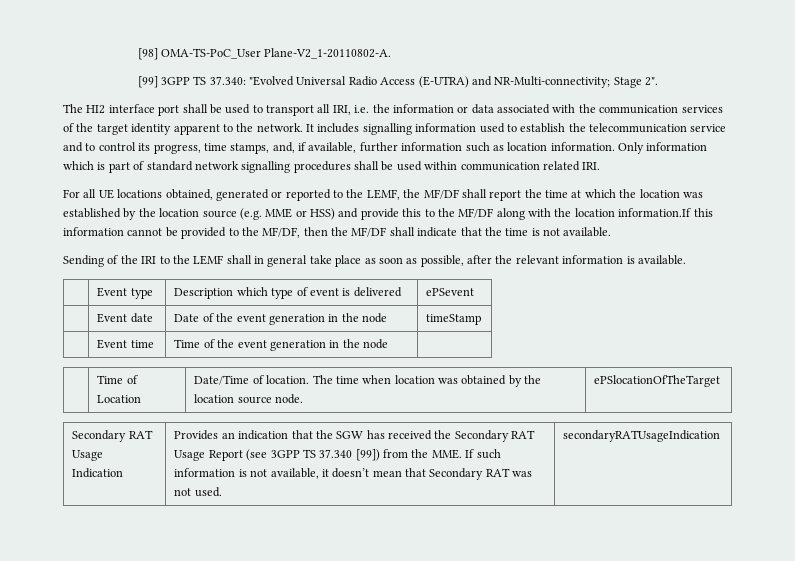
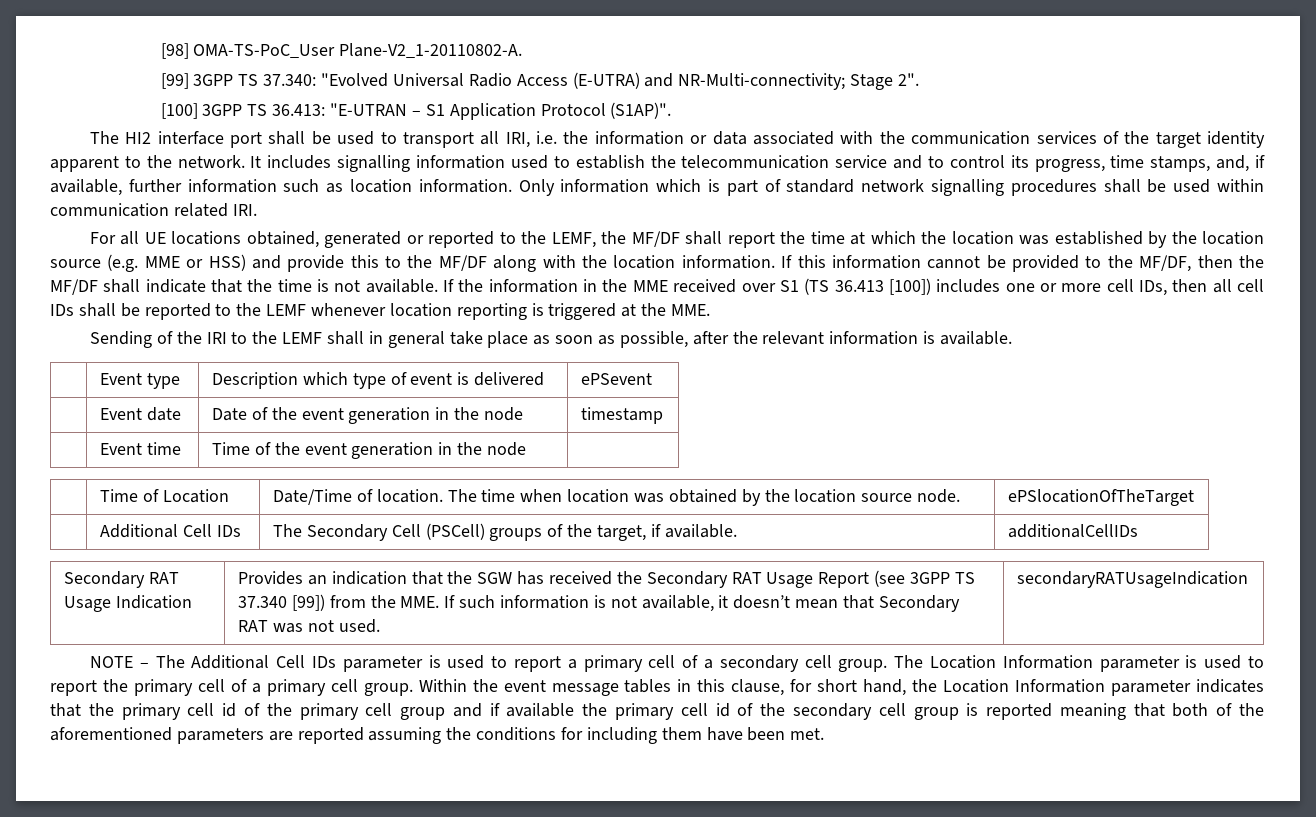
(659, 81) none -> [160,102,672,120] // [100] 3GPP TS 36.413: "E-UTRAN – S1 Application Protocol (S1AP)".
[618,208,692,217] information.If -> [681,255,793,269] information. If
(612, 232) none -> [443,278,1264,296] [50,303,711,320] If the information in the MME received over S1 (TS 36.413 [100]) includes one or more cell IDs, then all cell IDs shall be reported to the LEMF whenever location reporting is triggered at the MME.
[426,314,482,325] timeStamp -> [580,407,663,424] timestamp
(721, 381) none -> [99,524,241,538] [272,523,737,541] [1007,524,1138,538] // | Additional Cell IDs | The Secondary Cell (PSCell) groups of the target, if available. | additionalCellIDs
(721, 436) none -> [89,655,1265,672] [50,679,1265,696] [50,703,1265,720] [50,727,825,744] // NOTE – The Additional Cell IDs parameter is used to report a primary cell of a secondary cell group. The Location Information parameter is used to report the primary cell of a primary cell group. Within the event message tables in this clause, for short hand, the Location Information parameter indicates that the primary cell id of the primary cell group and if available the primary cell id of the secondary cell group is reported meaning that both of the aforementioned parameters are reported assuming the conditions for including them have been met.

